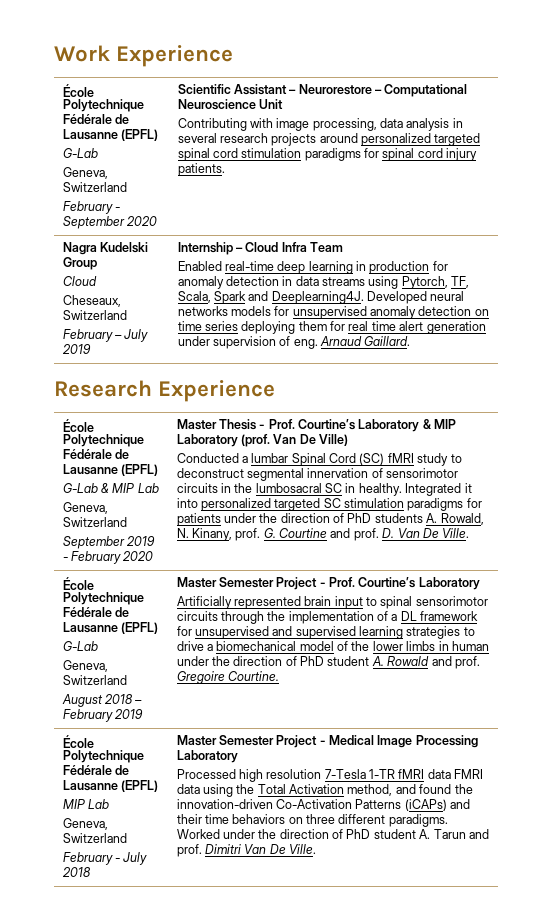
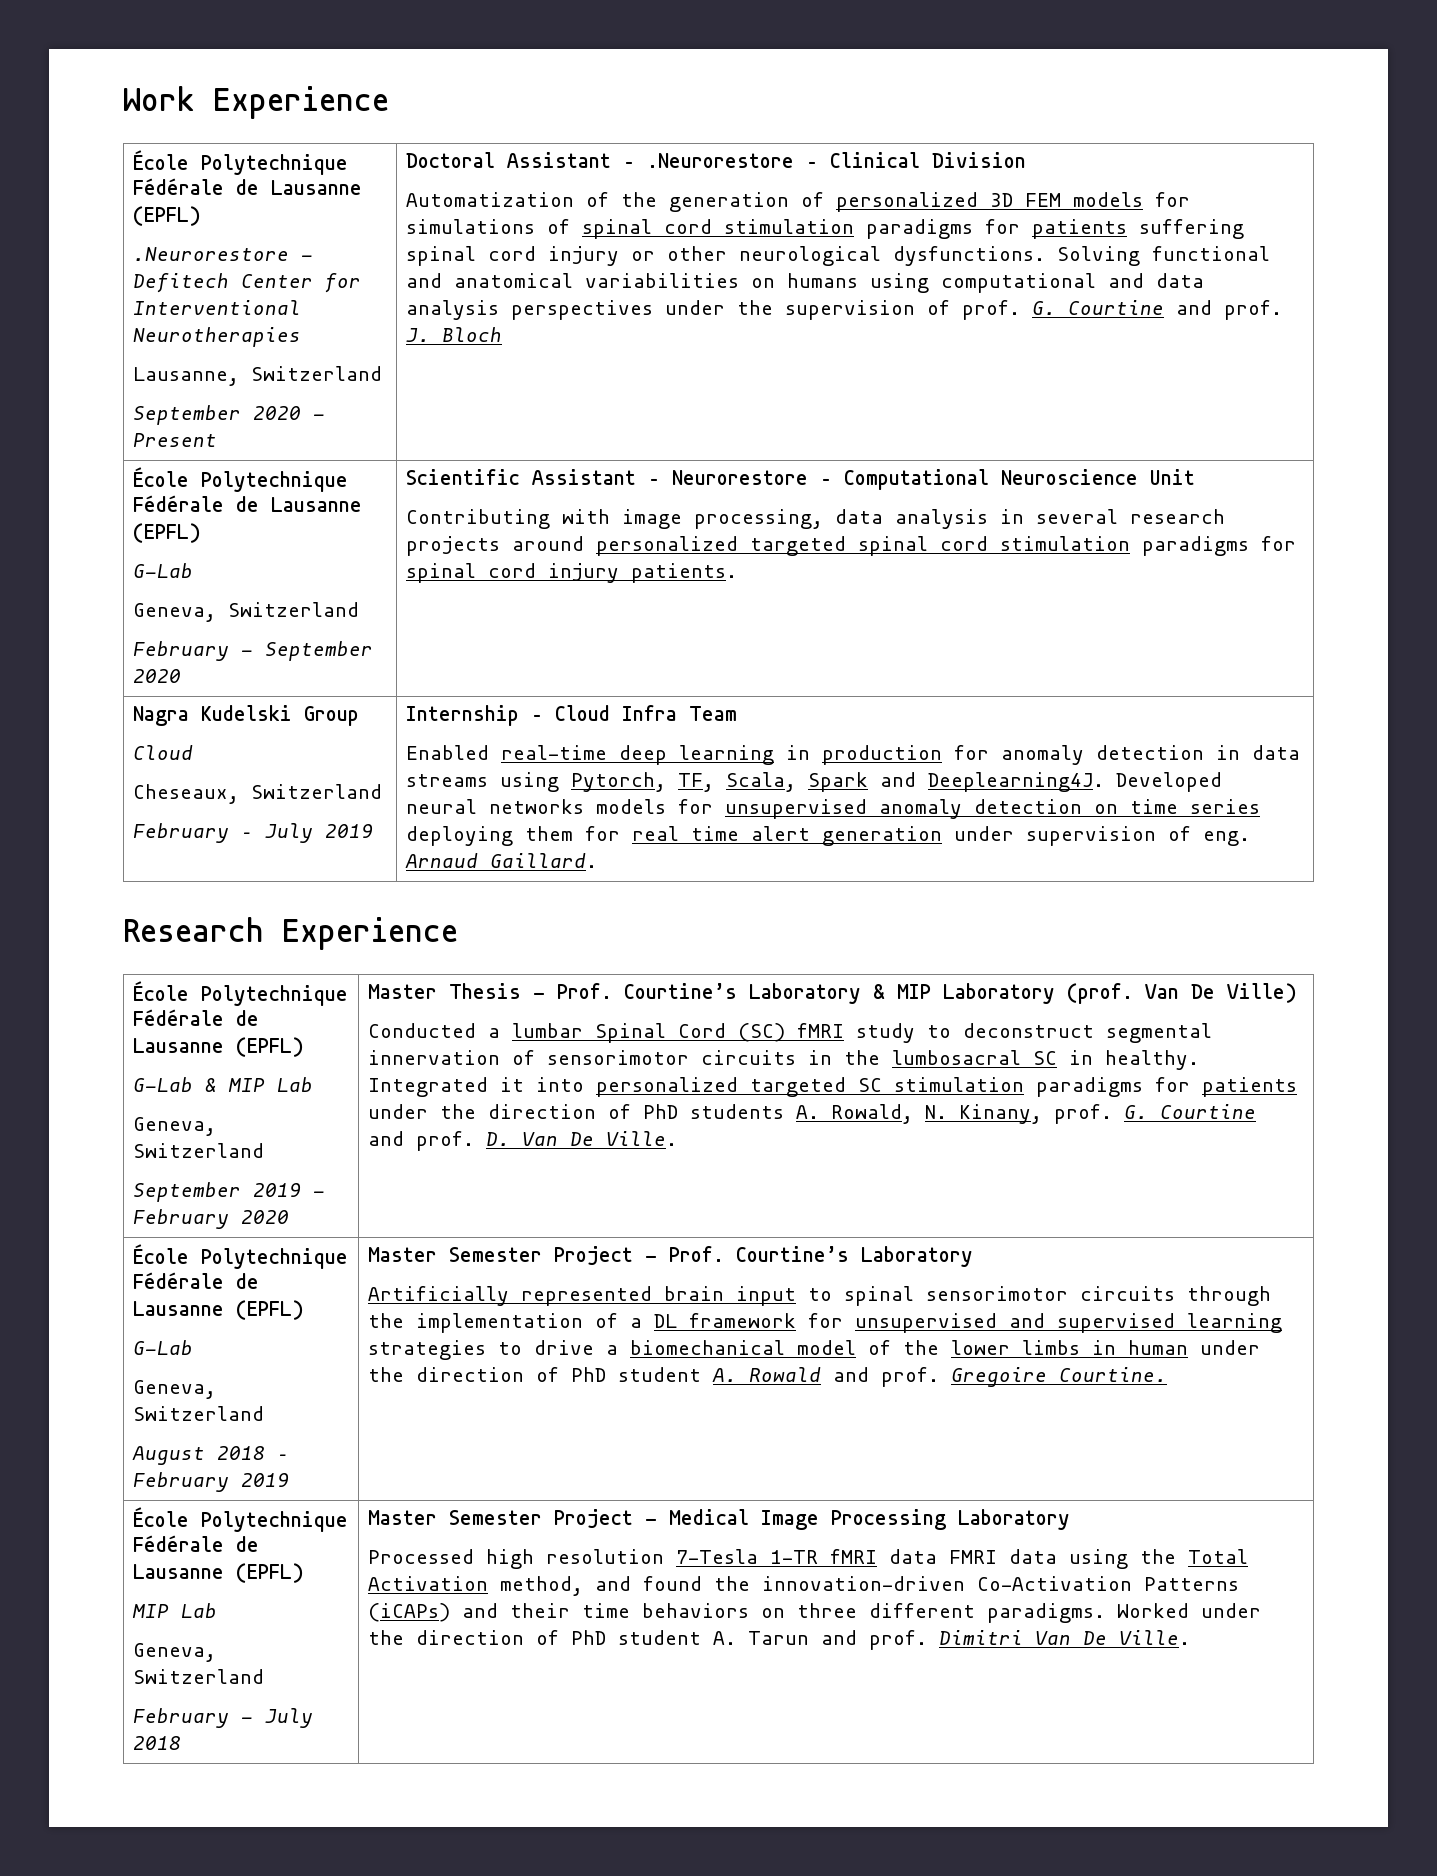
(158, 135) none -> [133,247,314,261] [133,273,362,293] [133,300,302,315] [133,327,302,347] [133,366,383,386] [133,405,326,425] [133,433,218,447] [406,152,1027,168] [406,192,1191,212] [406,219,1245,239] [406,246,1271,266] [406,273,1205,293] [406,300,1283,320] [406,327,503,342] [133,467,349,492] [133,495,363,512] [133,523,202,543] // .Neurorestore - Defitech Center for Interventional Neurotherapies // Lausanne, Switzerland // September 2020 - Present | Doctoral Assistant – .Neurorestore – Clinical Division // Automatization of the generation of personalized 3D FEM models for simulations of spinal cord stimulation paradigms for patients suffering spinal cord injury or other neurological dysfunctions. Solving functional and anatomical variabilities on humans using computational and data analysis perspectives under the supervision of prof. G. Courtine and prof. J. Bloch // École Polytechnique Fédérale de Lausanne (EPFL)

